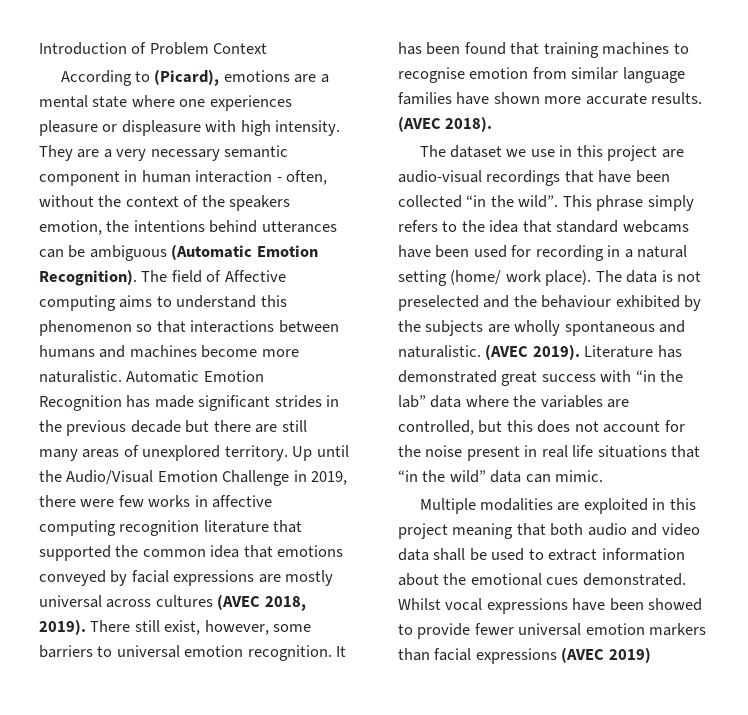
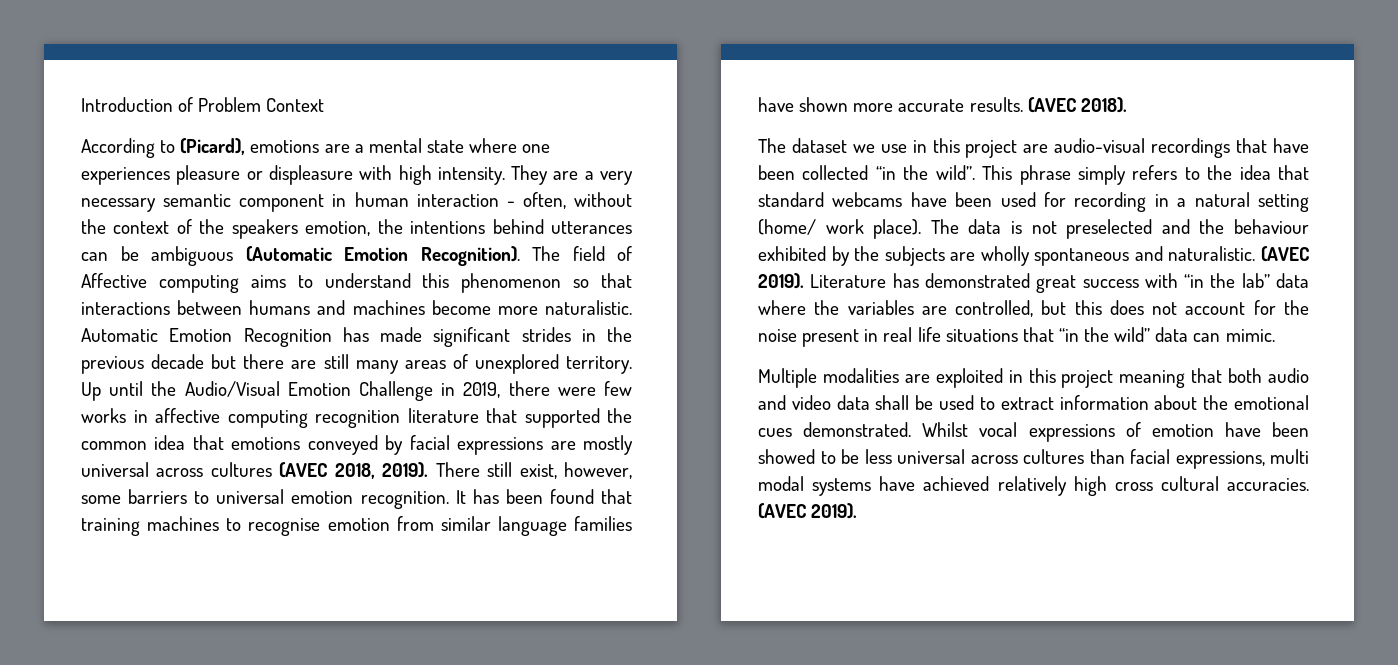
(568, 606) none -> [1125,422,1214,437] of emotion
[417,623,707,639] [398,647,651,664] provide fewer universal emotion markers than facial expressions (AVEC 2019) -> [841,449,1309,469] [758,476,1309,496] [758,503,858,519] be less universal across cultures than facial expressions, multi modal systems have achieved relatively high cross cultural accuracies. (AVEC 2019).

